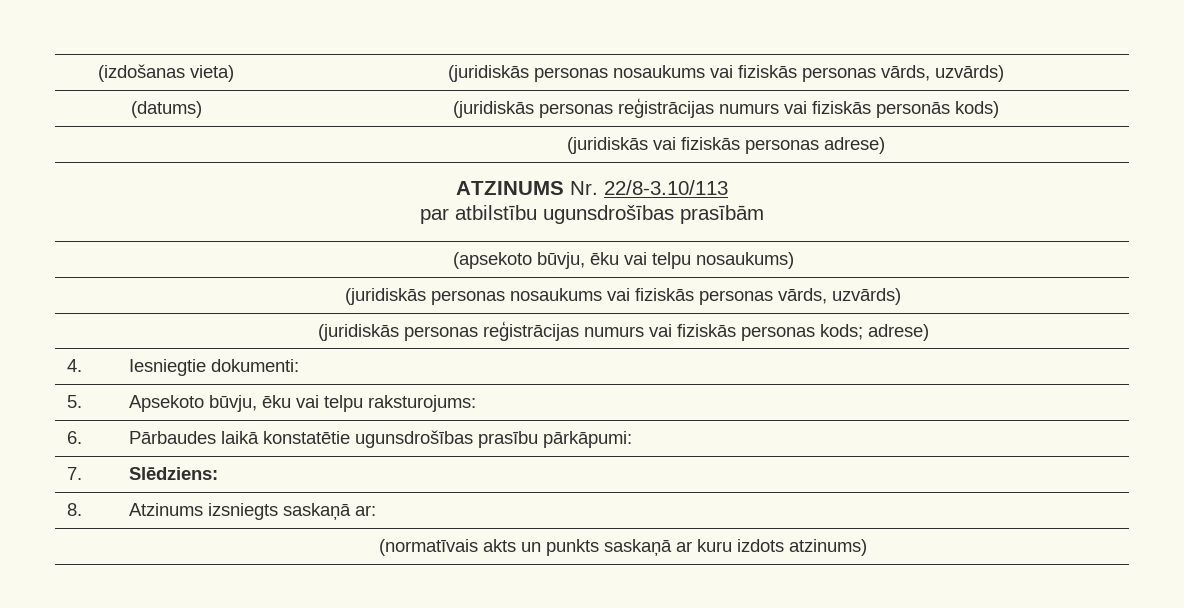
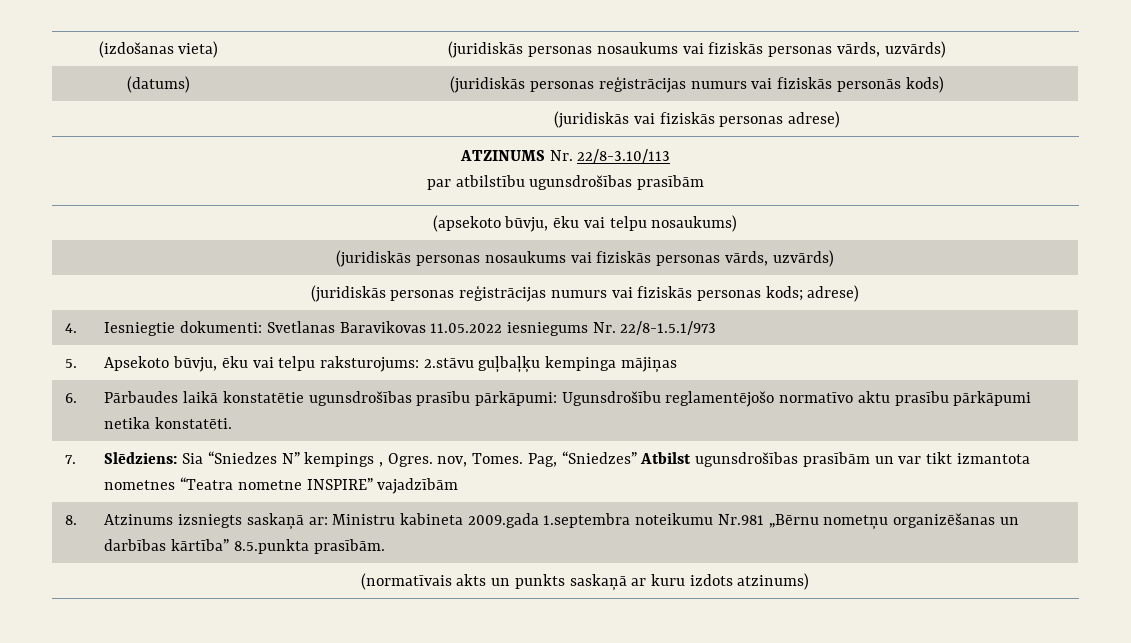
(300, 365) none -> [266,321,717,336] Svetlanas Baravikovas 11.05.2022 iesniegums Nr. 22/8-1.5.1/973
(477, 403) none -> [423,356,677,373] 2.stāvu guļbaļķu kempinga mājiņas
[67,467,83,480] [129,467,219,480] // 7. | Slēdziens: -> [561,391,1032,407] [104,417,233,429] [65,455,77,464] [104,451,1030,467] [104,477,459,494] Ugunsdrošību reglamentējošo normatīvo aktu prasību pārkāpumi netika konstatēti. // 7. | Slēdziens: Sia “Sniedzes N” kempings , Ogres. nov, Tomes. Pag, “Sniedzes” Atbilst ugunsdrošības prasībām un var tikt izmantota nometnes “Teatra nometne INSPIRE” vajadzībām
(377, 510) none -> [332,513,1019,530] [104,539,385,554] Ministru kabineta 2009.gada 1.septembra noteikumu Nr.981 „Bērnu nometņu organizēšanas un darbības kārtība” 8.5.punkta prasībām.

